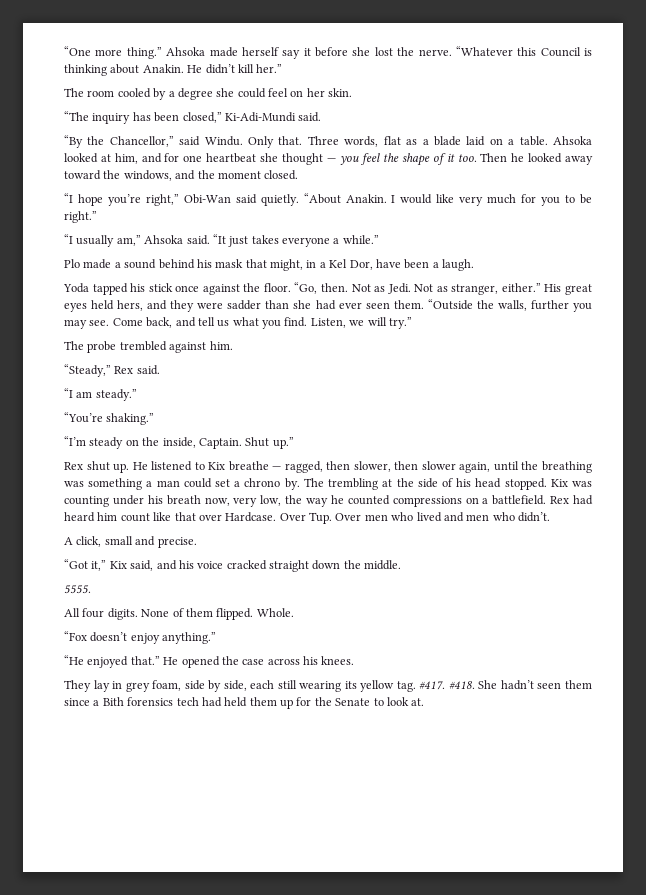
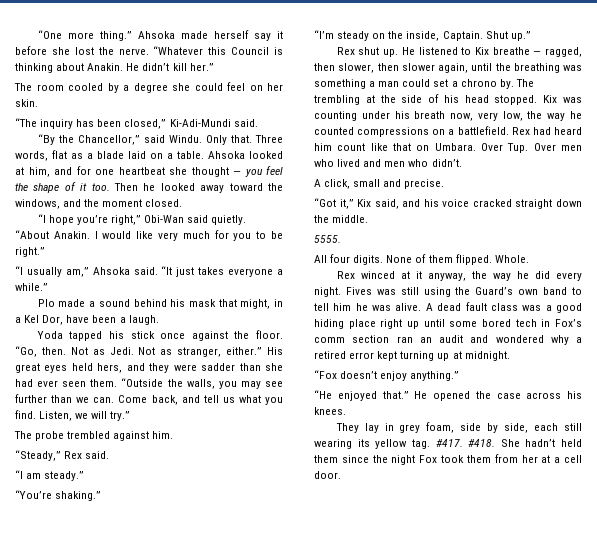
[530,300,569,310] further -> (215, 384) none
[89,320,110,326] see. -> [265,381,283,387] [15,394,115,403] see further than we can.
[198,512,277,522] over Hardcase. -> [416,143,476,151] on Umbara.
(294, 612) none -> [336,271,582,281] [314,287,582,297] [314,302,582,313] [314,319,582,329] [314,335,582,345] [314,351,510,361] // Rex winced at it anyway, the way he did every night. Fives was still using the Guard’s own band to tell him he was alive. A dead fault class was a good hiding place right up until some bored tech in Fox’s comm section ran an audit and wondered why a retired error kept turning up at midnight.
[537,682,562,689] seen -> [561,439,582,447] held
[93,697,425,709] a Bith forensics tech had held them up for the Senate to look at. -> [372,454,582,465] [314,471,341,479] the night Fox took them from her at a cell door.

